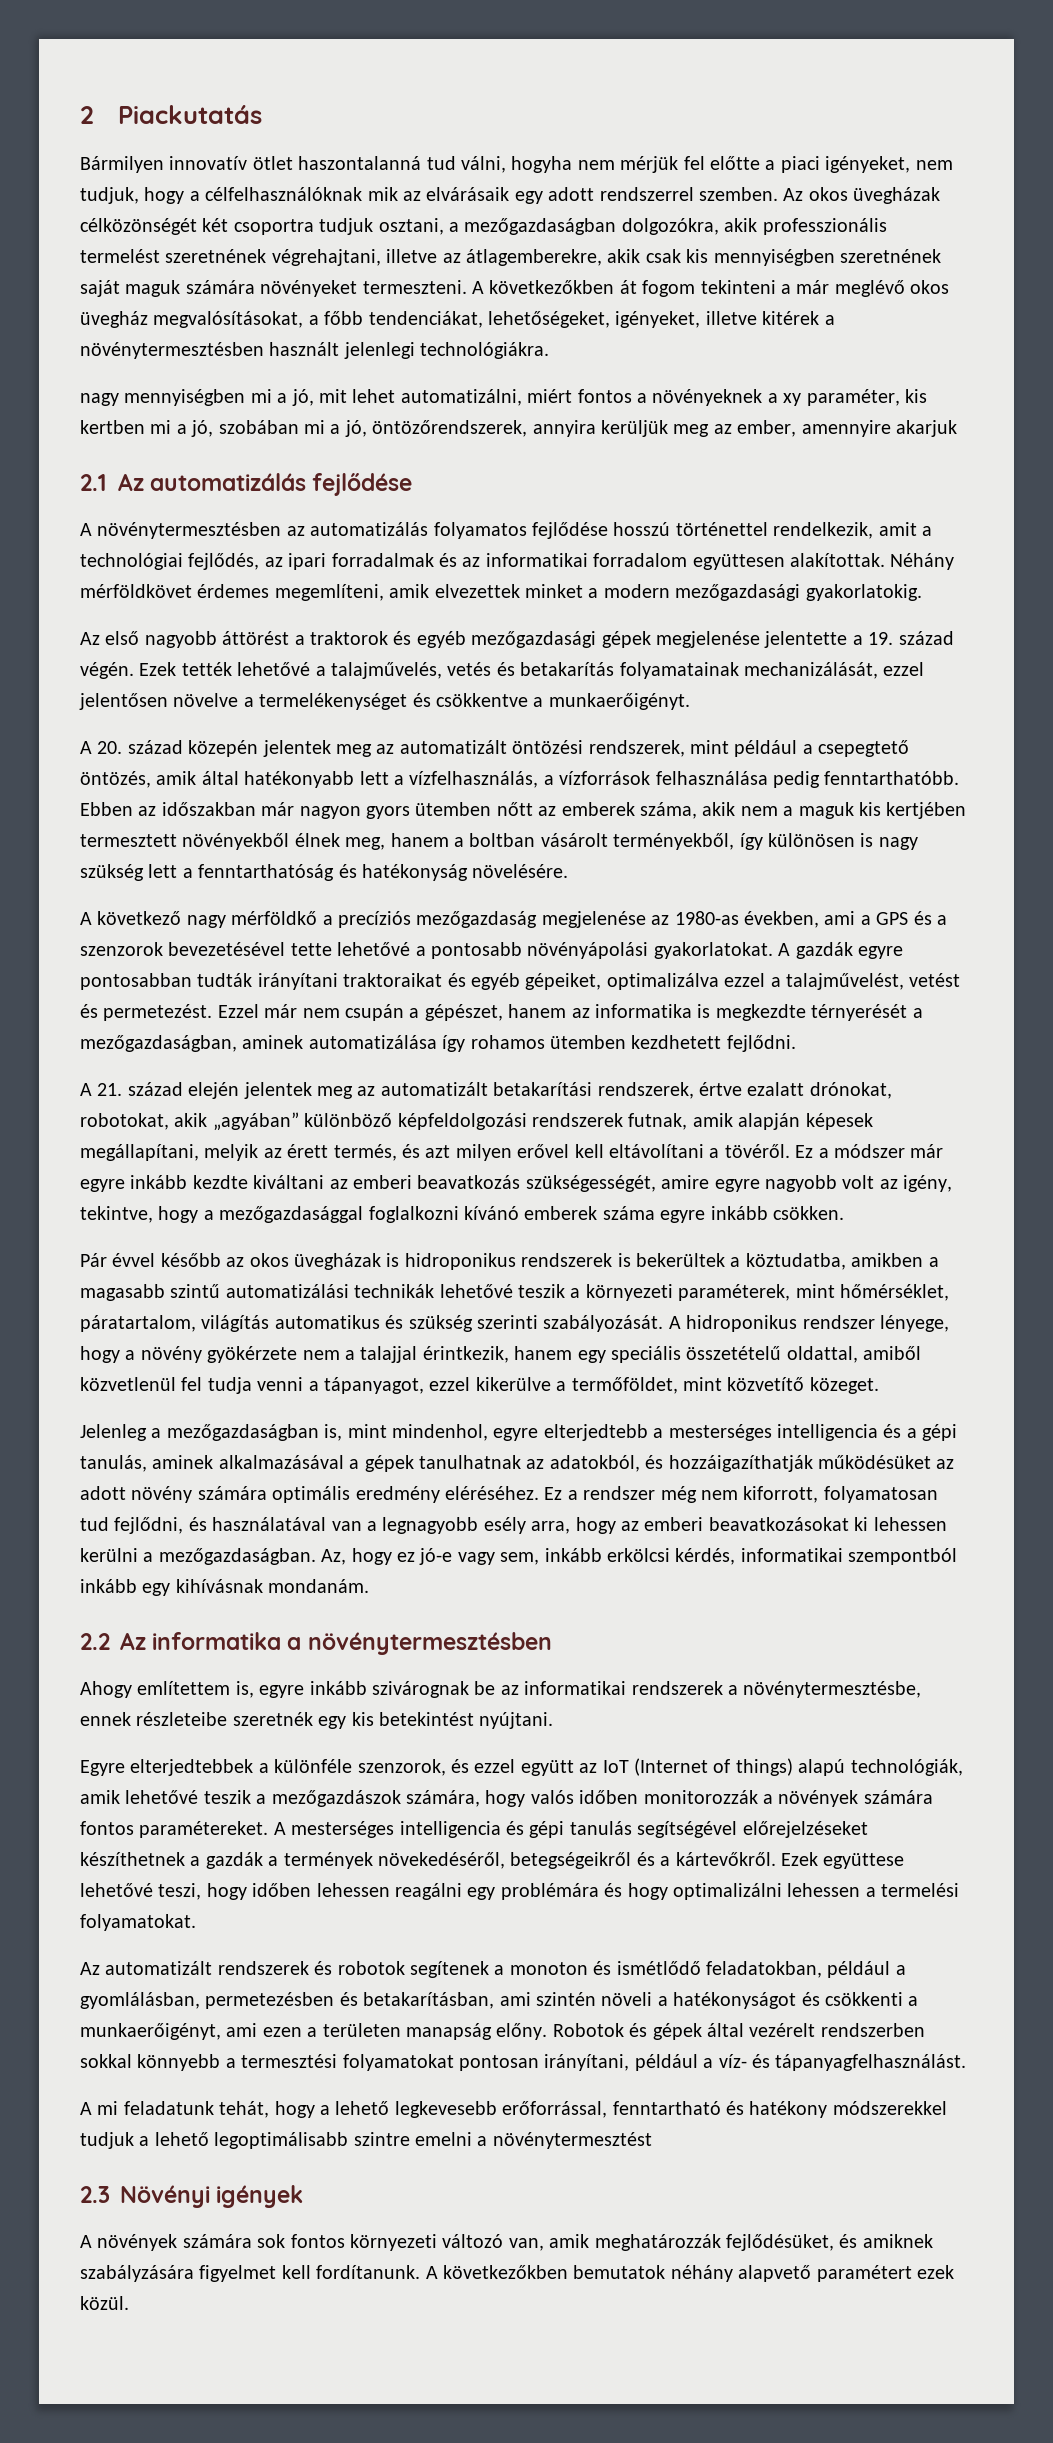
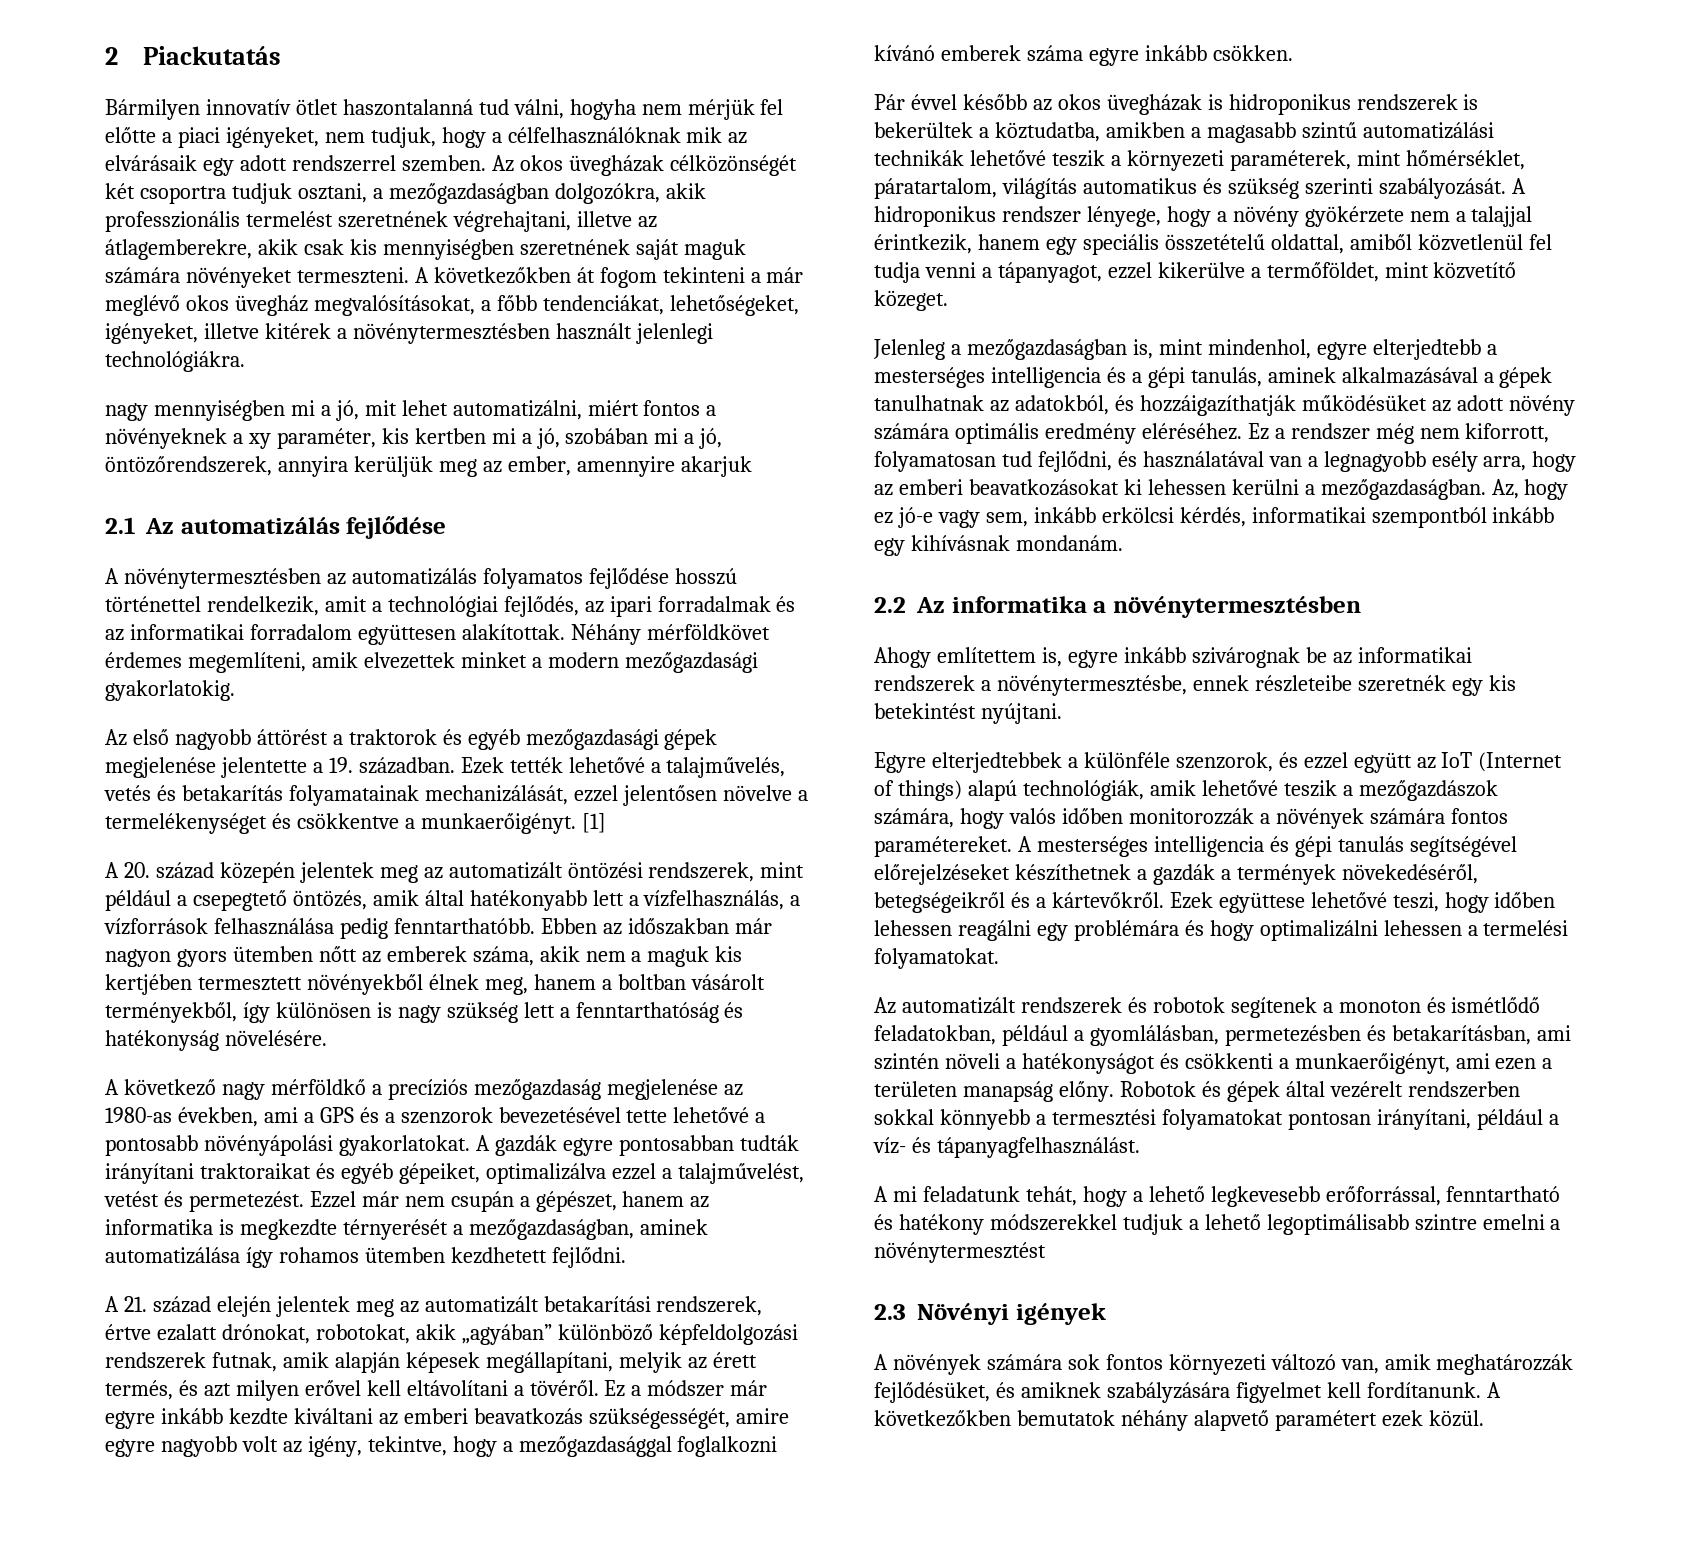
[898,631,954,645] [80,662,134,679] század végén. -> [358,757,455,774] században.
(690, 701) none -> [581,813,606,833] [1]

